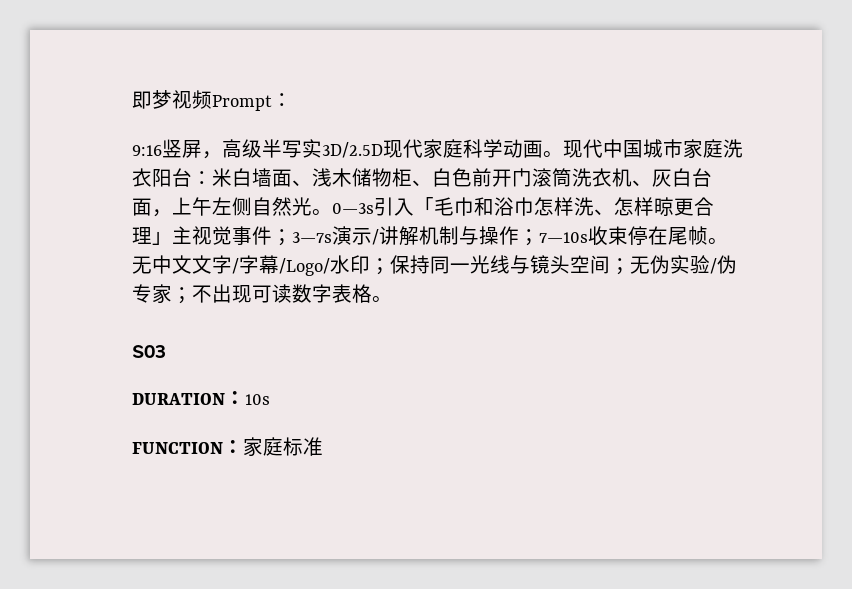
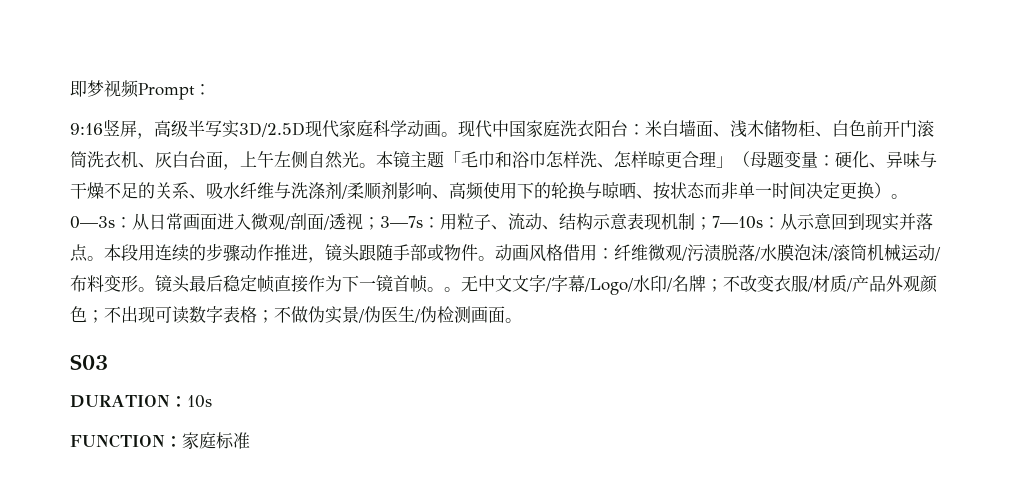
[643,139,683,158] 城市 -> (526, 128) none
[332,197,414,216] 0—3s引入 -> [376,150,444,168] 本镜主题
[172,226,708,246] 主视觉事件；3—7s演示/讲解机制与操作；7—10s收束停在尾帧 -> [733,151,937,168] [70,182,908,200] [70,213,933,231] [70,243,941,263] [70,274,444,293] （母题变量：硬化、异味与干燥不足的关系、吸水纤维与洗涤剂/柔顺剂影响、高频使用下的轮换与晾晒、按状态而非单一时间决定更换）。0—3s：从日常画面进入微观/剖面/透视；3—7s：用粒子、流动、结构示意表现机制；7—10s：从示意回到现实并落点。本段用连续的步骤动作推进，镜头跟随手部或物件。动画风格借用：纤维微观/污渍脱落/水膜泡沫/滚筒机械运动/布料变形。镜头最后稳定帧直接作为下一镜首帧。
[370,255,737,275] [132,284,172,304] ；保持同一光线与镜头空间；无伪实验/伪专家 -> [666,275,938,293] [70,306,87,323] /名牌；不改变衣服/材质/产品外观颜色
(372, 293) none -> [257,306,505,324] ；不做伪实景/伪医生/伪检测画面

